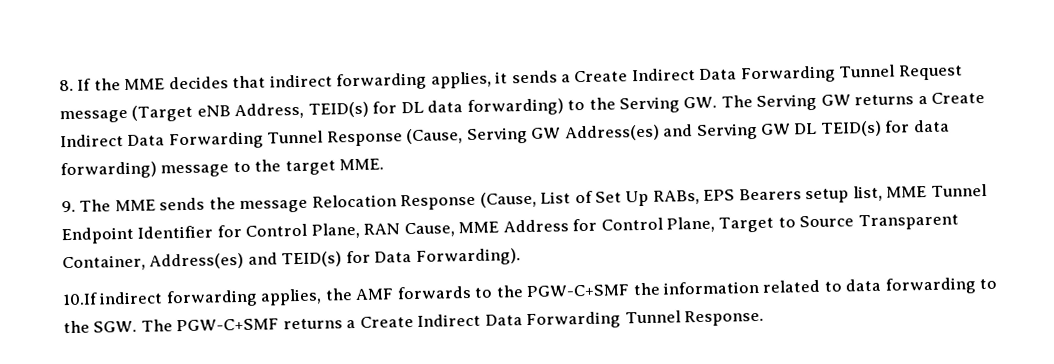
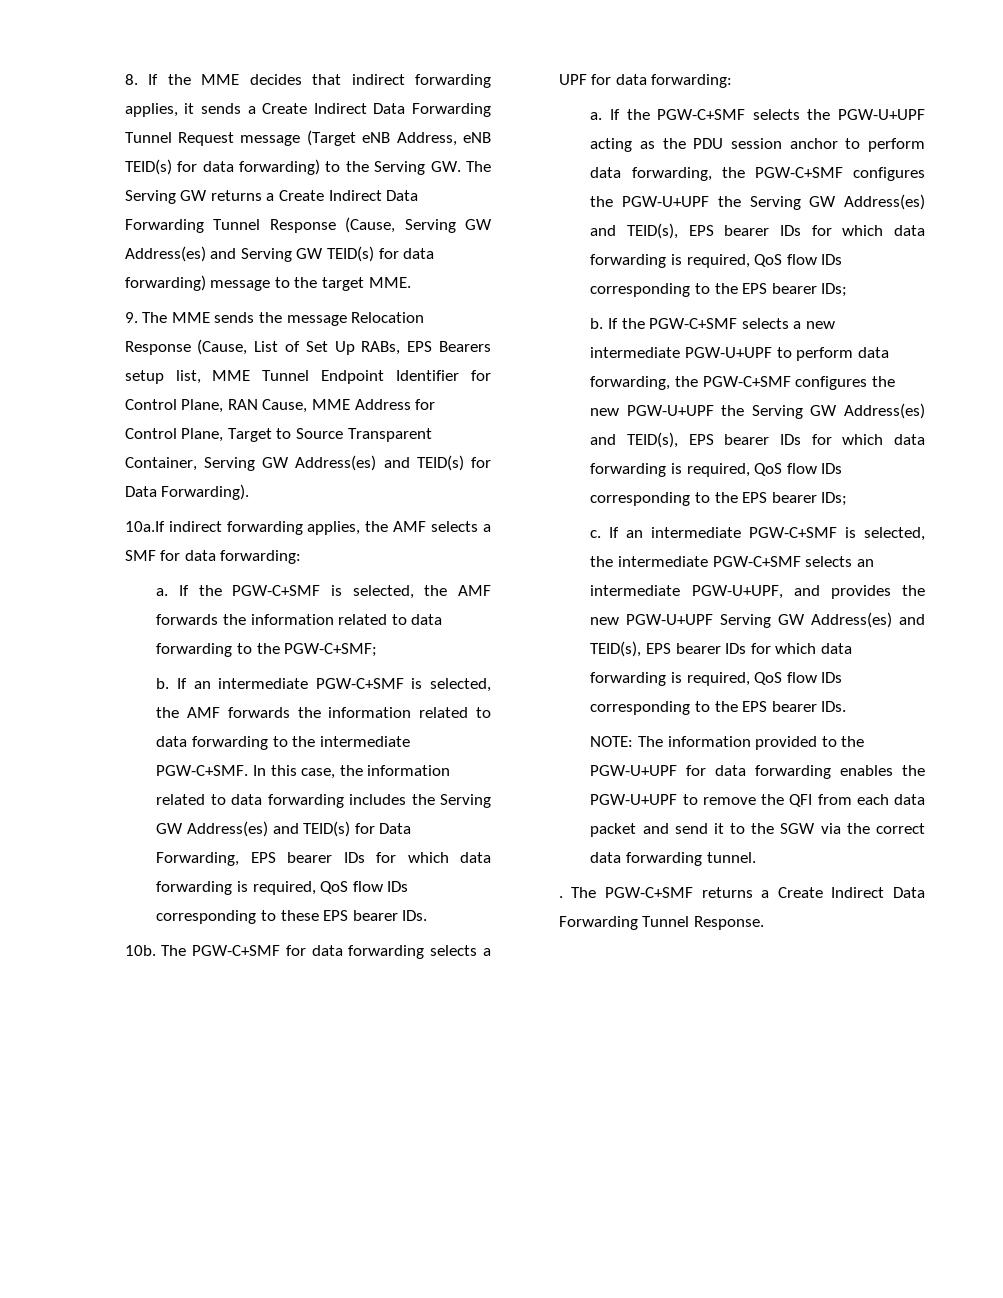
[307,101,424,118] TEID(s) for DL -> [463,132,491,143] [124,159,198,175] eNB TEID(s) for
[794,122,818,135] DL -> (324, 253) none
(147, 263) none -> [203,457,290,471] Serving GW
[62,292,99,306] 10.If -> [124,521,165,532] 10a.If
[396,277,998,300] [63,320,138,334] forwards to the PGW-C+SMF the information related to data forwarding to the SGW. -> [431,521,491,532] [124,550,302,564] [156,585,491,599] [156,614,443,625] [156,643,378,657] [156,678,491,692] [156,707,491,718] [156,736,410,750] [156,765,451,779] [156,794,491,808] [156,821,412,837] [156,852,491,866] [156,881,409,895] [156,910,428,924] [124,945,491,959] [558,74,733,88] [590,109,925,120] [590,138,925,152] [590,167,925,181] [590,194,925,210] [590,223,925,239] [590,254,843,268] [590,283,848,297] [590,318,835,329] [590,347,889,361] [590,376,895,390] [590,403,925,419] [590,432,925,448] [590,463,843,477] [590,492,848,506] [590,527,925,541] [590,556,874,567] [590,585,925,599] [590,612,925,628] [590,641,852,657] [590,672,843,686] [590,701,847,715] [590,736,865,750] [590,765,925,779] [590,794,925,807] [590,823,925,837] [590,852,756,866] [558,896,563,898] selects a SMF for data forwarding: // a. If the PGW-C+SMF is selected, the AMF forwards the information related to data forwarding to the PGW-C+SMF; // b. If an intermediate PGW-C+SMF is selected, the AMF forwards the information related to data forwarding to the intermediate PGW-C+SMF. In this case, the information related to data forwarding includes the Serving GW Address(es) and TEID(s) for Data Forwarding, EPS bearer IDs for which data forwarding is required, QoS flow IDs corresponding to these EPS bearer IDs. // 10b. The PGW-C+SMF for data forwarding selects a UPF for data forwarding: // a. If the PGW-C+SMF selects the PGW-U+UPF acting as the PDU session anchor to perform data forwarding, the PGW-C+SMF configures the PGW-U+UPF the Serving GW Address(es) and TEID(s), EPS bearer IDs for which data forwarding is required, QoS flow IDs corresponding to the EPS bearer IDs; // b. If the PGW-C+SMF selects a new intermediate PGW-U+UPF to perform data forwarding, the PGW-C+SMF configures the new PGW-U+UPF the Serving GW Address(es) and TEID(s), EPS bearer IDs for which data forwarding is required, QoS flow IDs corresponding to the EPS bearer IDs; // c. If an intermediate PGW-C+SMF is selected, the intermediate PGW-C+SMF selects an intermediate PGW-U+UPF, and provides the new PGW-U+UPF Serving GW Address(es) and TEID(s), EPS bearer IDs for which data forwarding is required, QoS flow IDs corresponding to the EPS bearer IDs. // NOTE: The information provided to the PGW-U+UPF for data forwarding enables the PGW-U+UPF to remove the QFI from each data packet and send it to the SGW via the correct data forwarding tunnel. // .

